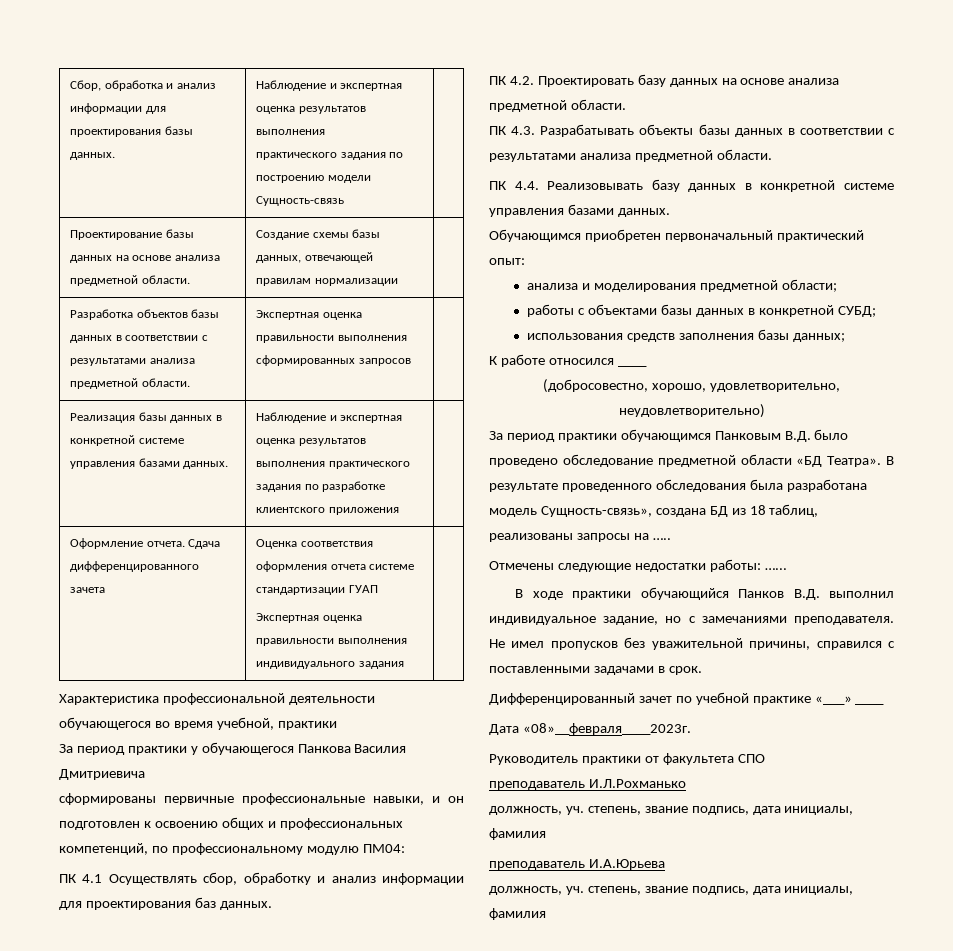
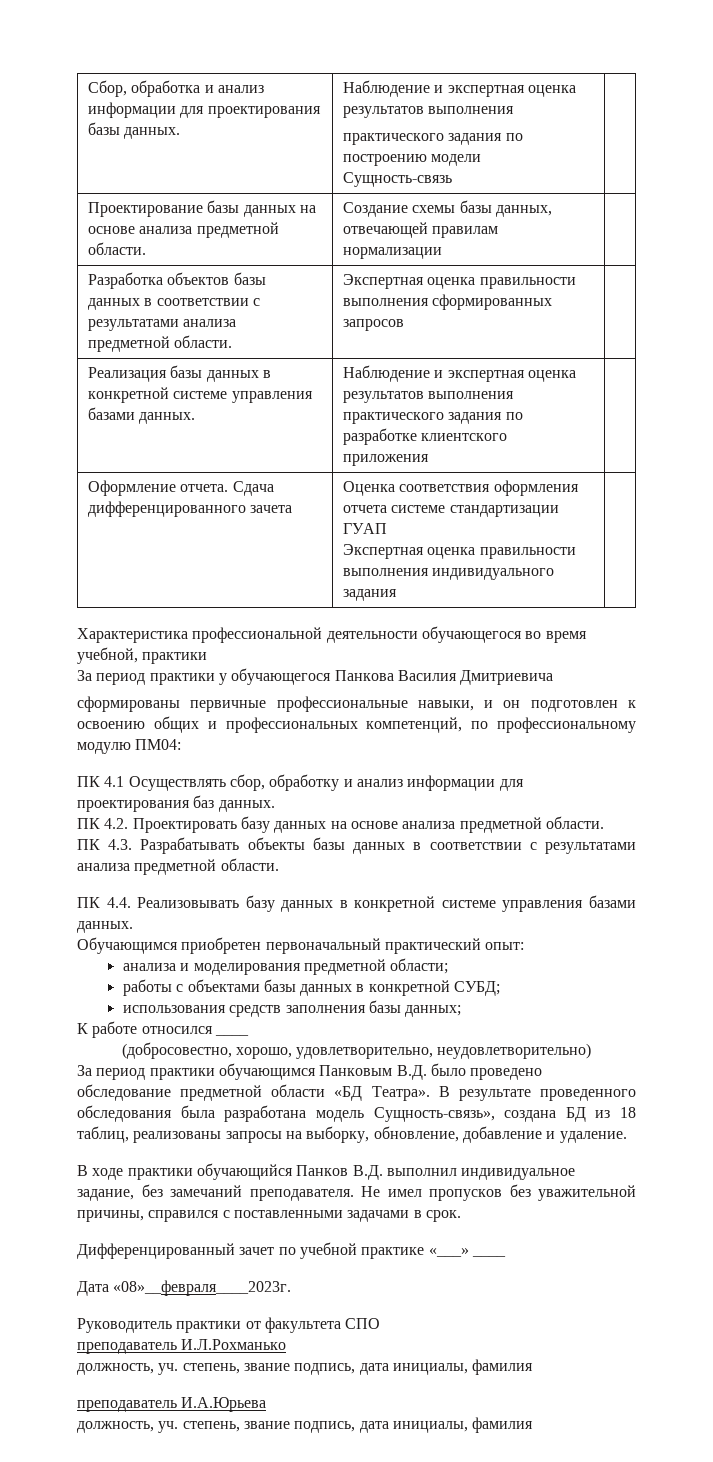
[652,538,671,540] [489,559,787,572] ….. // Отмечены следующие недостатки работы: …... -> [306,1126,627,1143] выборку, обновление, добавление и удаление.
[665,616,787,623] но с замечаниями -> [141,1184,242,1197] без замечаний

